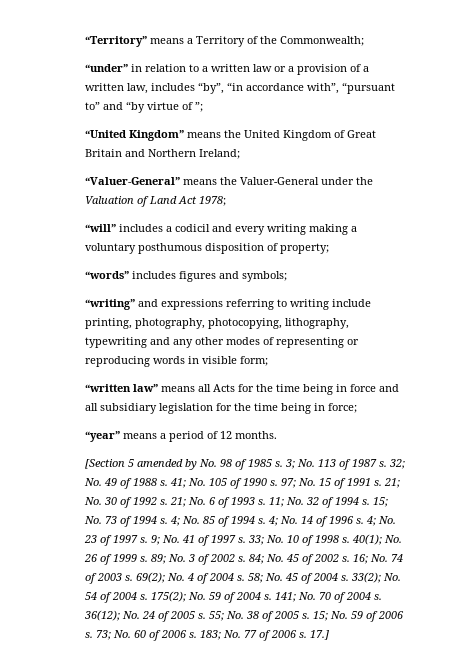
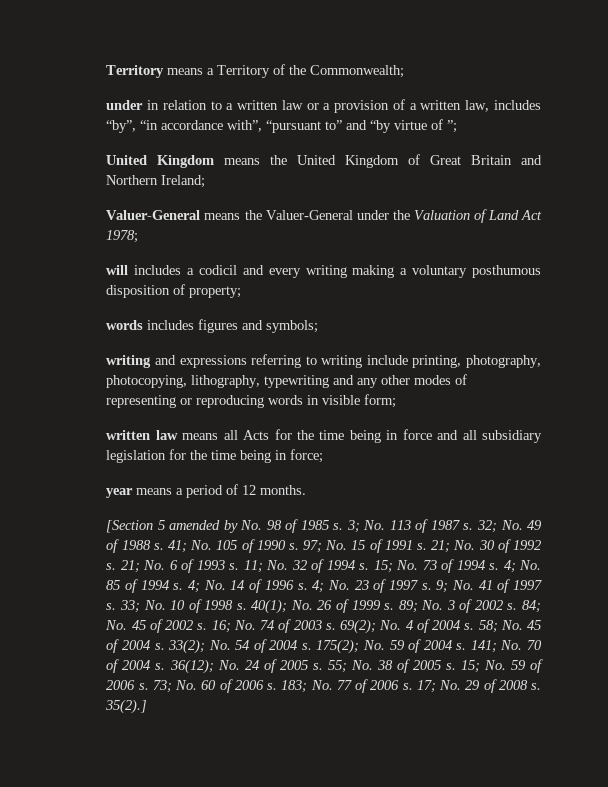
[85,36,148,47] “Territory” -> [106,65,165,78] Territory
[85,64,129,72] “under” -> [106,100,144,110] under
[85,130,185,141] “United Kingdom” -> [106,155,215,168] United Kingdom
[85,177,181,185] “Valuer-General” -> [106,210,201,220] Valuer-General
[85,224,117,232] “will” -> [106,265,129,275] will
[85,271,130,279] “words” -> [106,320,144,330] words
[85,299,136,310] “writing” -> [106,355,152,368] writing
[85,384,159,392] “written law” -> [106,430,178,440] written law
[85,431,121,442] “year” -> [106,488,134,498] year
[310,630,330,640] 17.] -> [416,679,541,693] [105,699,148,714] 17; No. 29 of 2008 s. 35(2).]

